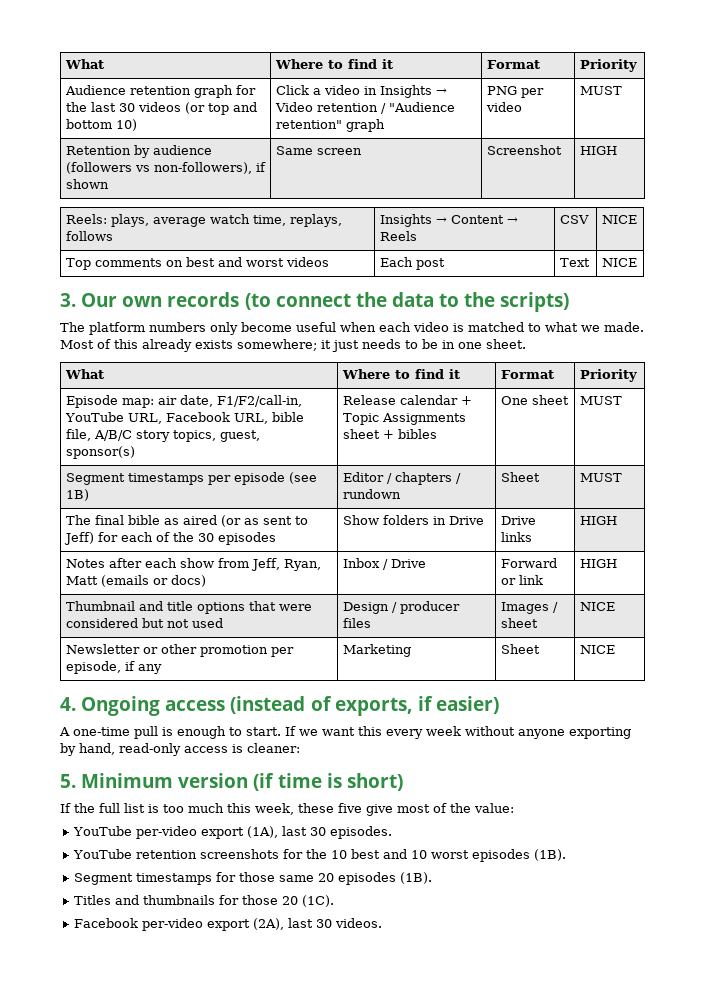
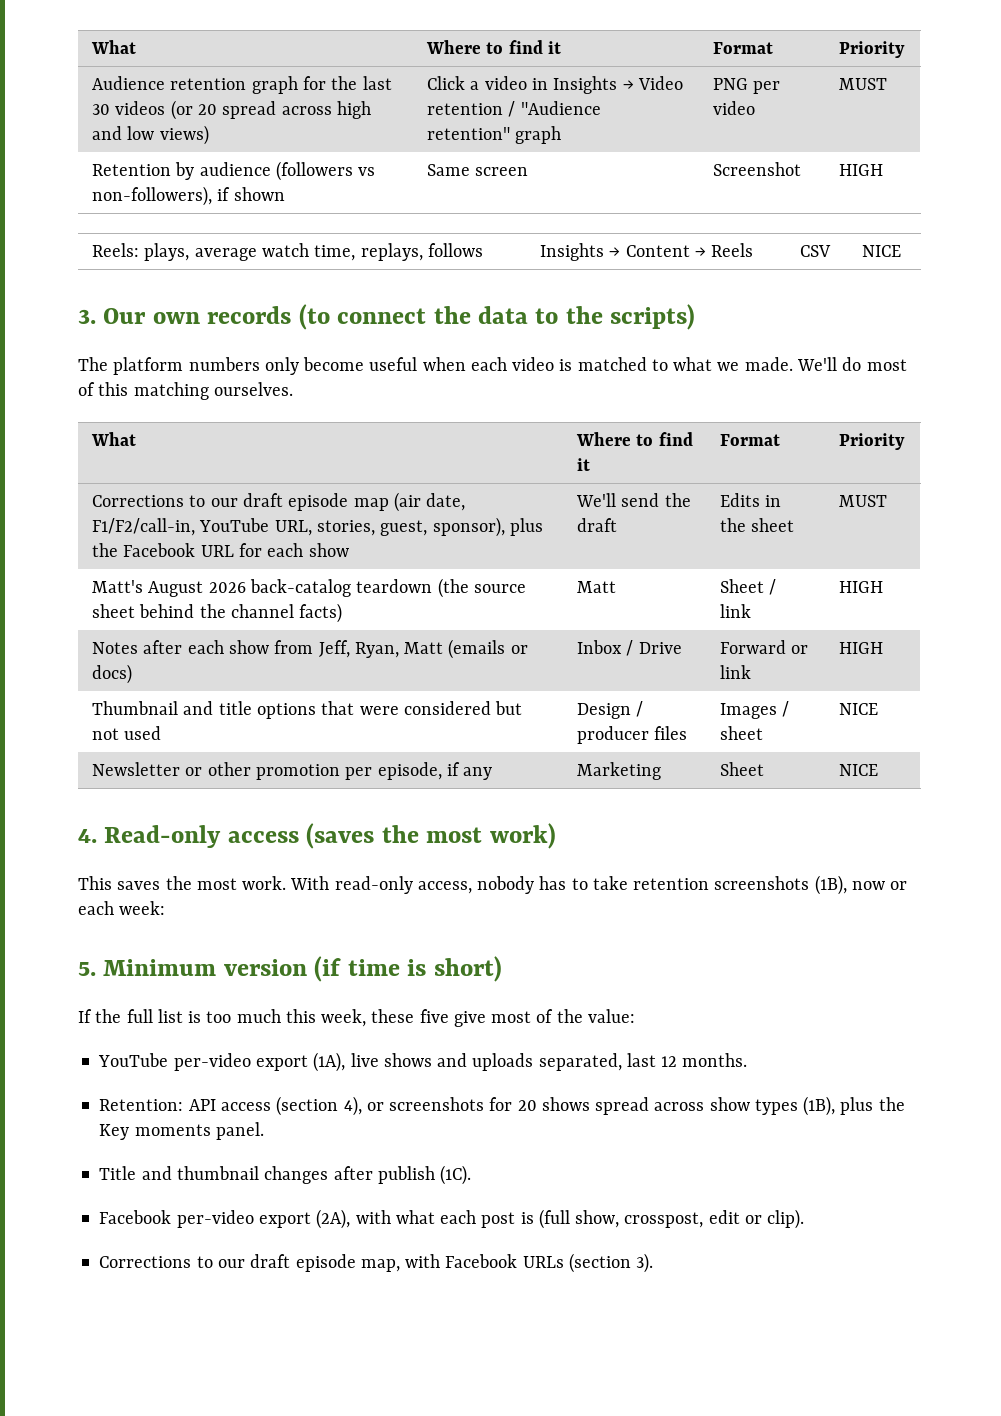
[207,102,257,115] [65,119,137,131] top and bottom 10) -> [198,101,371,119] [92,125,209,145] 20 spread across high and low views)
[65,257,329,270] [379,257,445,270] [559,258,590,267] [601,258,637,267] // Top comments on best and worst videos | Each post | Text | NICE -> (902, 251) none
[60,339,526,352] [64,369,104,379] [341,369,460,379] [500,370,554,379] [579,369,637,382] [65,395,302,408] [64,412,304,424] [65,429,260,442] [65,446,135,459] [342,395,472,405] [342,413,466,425] [342,429,437,439] [500,395,569,405] [579,396,622,405] [65,472,317,485] [65,489,89,501] [342,472,461,485] [342,489,401,499] [500,472,540,482] [579,473,622,482] [65,515,308,527] [63,532,276,545] [342,515,484,525] [500,516,536,525] [500,532,532,542] Most of this already exists somewhere; it just needs to be in one sheet. // What | Where to find it | Format | Priority // Episode map: air date, F1/F2/call-in, YouTube URL, Facebook URL, bible file, A/B/C story topics, guest, sponsor(s) | Release calendar + Topic Assignments sheet + bibles | One sheet | MUST // Segment timestamps per episode (see 1B) | Editor / chapters / rundown | Sheet | MUST // The final bible as aired (or as sent to Jeff) for each of the 30 episodes | Show folders in Drive | Drive links -> [796,357,907,371] [78,382,293,400] [91,432,137,446] [576,432,693,446] [577,458,591,471] [720,434,781,446] [839,433,906,450] [92,492,466,512] [92,517,543,537] [92,543,349,557] [576,493,691,507] [577,518,618,532] [720,493,782,507] [720,518,795,532] [839,495,888,507] [92,578,526,598] [92,603,343,623] [577,581,617,593] [720,579,777,595] [720,604,752,618] We'll do most of this matching ourselves. // What | Where to find it | Format | Priority // Corrections to our draft episode map (air date, F1/F2/call-in, YouTube URL, stories, guest, sponsor), plus the Facebook URL for each show | We'll send the draft | Edits in the sheet | MUST // Matt's August 2026 back-catalog teardown (the source sheet behind the channel facts) | Matt | Sheet / link
[81,696,499,716] [59,726,631,739] [60,743,300,756] Ongoing access (instead of exports, if easier) // A one-time pull is enough to start. If we want this every week without anyone exporting by hand, read-only access is cleaner: -> [104,823,556,849] [78,875,908,895] [78,901,166,915] Read-only access (saves the most work) // This saves the most work. With read-only access, nobody has to take retention screenshots (1B), now or each week:
[282,826,393,839] [73,849,567,862] [74,872,433,885] [74,895,299,905] last 30 episodes. // YouTube retention screenshots for the 10 best and 10 worst episodes (1B). // Segment timestamps for those same 20 episodes (1B). // Titles and thumbnails for those 20 -> [350,1053,748,1071] [99,1096,905,1116] [99,1122,264,1140] [99,1166,435,1184] live shows and uploads separated, last 12 months. // Retention: API access (section 4), or screenshots for 20 shows spread across show types (1B), plus the Key moments panel. // Title and thumbnail changes after publish
[288,918,383,928] last 30 videos. -> [355,1209,805,1229] [99,1253,654,1273] with what each post is (full show, crosspost, edit or clip). // Corrections to our draft episode map, with Facebook URLs (section 3).

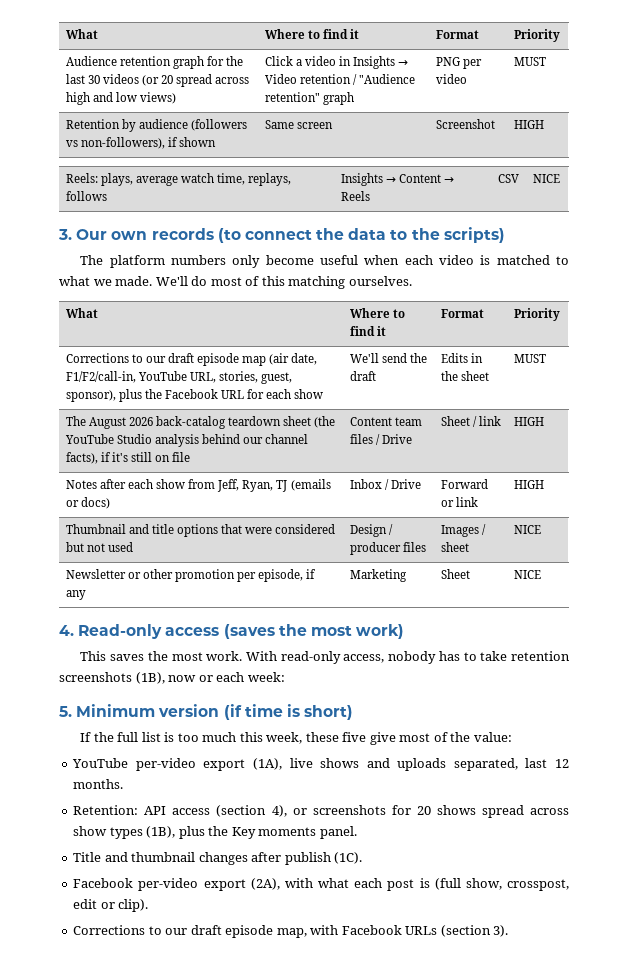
[92,580,144,593] Matt's -> [65,416,86,426] The
[437,578,526,598] [92,603,343,623] [577,581,617,593] (the source sheet behind the channel facts) | Matt -> [283,416,336,428] [64,434,309,447] [65,452,191,464] [349,417,422,426] [349,434,412,445] sheet (the YouTube Studio analysis behind our channel facts), if it's still on file | Content team files / Drive
[404,642,444,654] Matt -> [276,480,288,492] TJ

